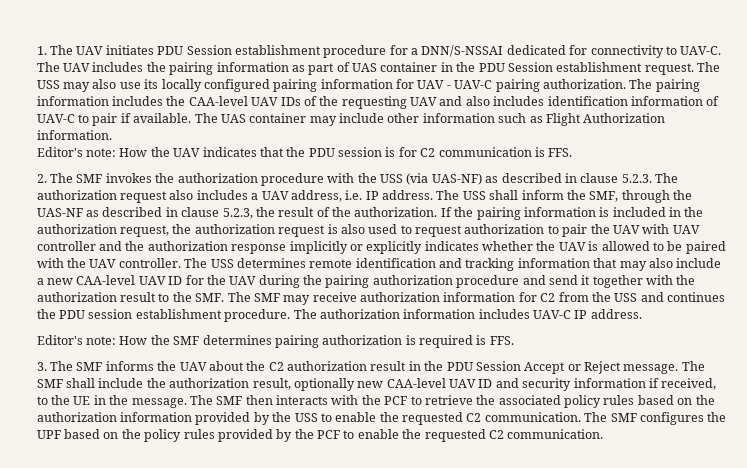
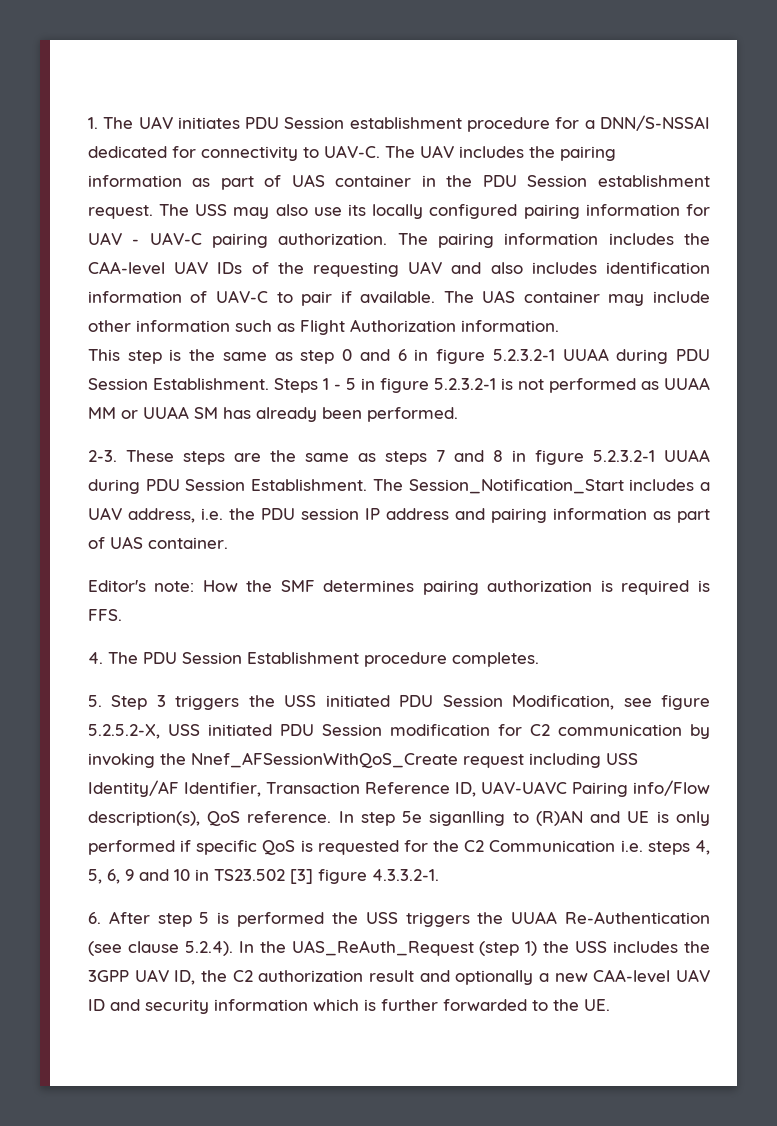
[36,147,573,157] [36,173,679,186] [36,190,194,203] Editor's note: How the UAV indicates that the PDU session is for C2 communication is FFS. // 2. The SMF invokes the authorization procedure with the USS (via UAS-NF) as described in clause 5.2.3. The authorization request also -> [87,348,710,364] [87,377,711,393] [87,406,458,422] [87,449,711,465] [87,479,624,494] This step is the same as step 0 and 6 in figure 5.2.3.2-1 UUAA during PDU Session Establishment. Steps 1 - 5 in figure 5.2.3.2-1 is not performed as UUAA MM or UUAA SM has already been performed. // 2-3. These steps are the same as steps 7 and 8 in figure 5.2.3.2-1 UUAA during PDU Session Establishment. The Session_Notification_Start
[365,190,693,203] [36,207,704,220] [36,224,700,237] [36,241,726,254] [36,258,722,271] [36,275,696,288] [36,292,726,305] [36,309,642,322] IP address. The USS shall inform the SMF, through the UAS-NF as described in clause 5.2.3, the result of the authorization. If the pairing information is included in the authorization request, the authorization request is also used to request authorization to pair the UAV with UAV controller and the authorization response implicitly or explicitly indicates whether the UAV is allowed to be paired with the UAV controller. The USS determines remote identification and tracking information that may also include a new CAA-level UAV ID for the UAV during the pairing authorization procedure and send it together with the authorization result to the SMF. The SMF may receive authorization information for C2 from the USS and continues the PDU session establishment procedure. The authorization information includes UAV-C IP address. -> [228,508,711,523] [87,536,228,549] the PDU session IP address and pairing information as part of UAS container.
[36,361,705,374] [36,378,355,391] 3. The SMF informs the UAV about the C2 authorization result in the PDU Session Accept or Reject message. The SMF shall include the authorization result, optionally -> [87,652,539,667] [87,695,710,710] [87,724,710,739] [87,752,638,768] [87,780,710,797] [87,810,711,826] [87,840,710,855] [87,869,439,884] [87,911,710,927] [87,940,710,956] [87,969,549,985] 4. The PDU Session Establishment procedure completes. // 5. Step 3 triggers the USS initiated PDU Session Modification, see figure 5.2.5.2-X, USS initiated PDU Session modification for C2 communication by invoking the Nnef_AFSessionWithQoS_Create request including USS Identity/AF Identifier, Transaction Reference ID, UAV-UAVC Pairing info/Flow description(s), QoS reference. In step 5e siganlling to (R)AN and UE is only performed if specific QoS is requested for the C2 Communication i.e. steps 4, 5, 6, 9 and 10 in TS23.502 [3] figure 4.3.3.2-1. // 6. After step 5 is performed the USS triggers the UUAA Re-Authentication (see clause 5.2.4). In the UAS_ReAuth_Request (step 1) the USS includes the 3GPP UAV ID, the C2 authorization result and optionally a
[648,378,717,390] [36,395,715,408] [36,412,727,425] [36,429,604,442] if received, to the UE in the message. The SMF then interacts with the PCF to retrieve the associated policy rules based on the authorization information provided by the USS to enable the requested C2 communication. The SMF configures the UPF based on the policy rules provided by the PCF to enable the requested C2 communication. -> [312,999,610,1011] which is further forwarded to the UE.

